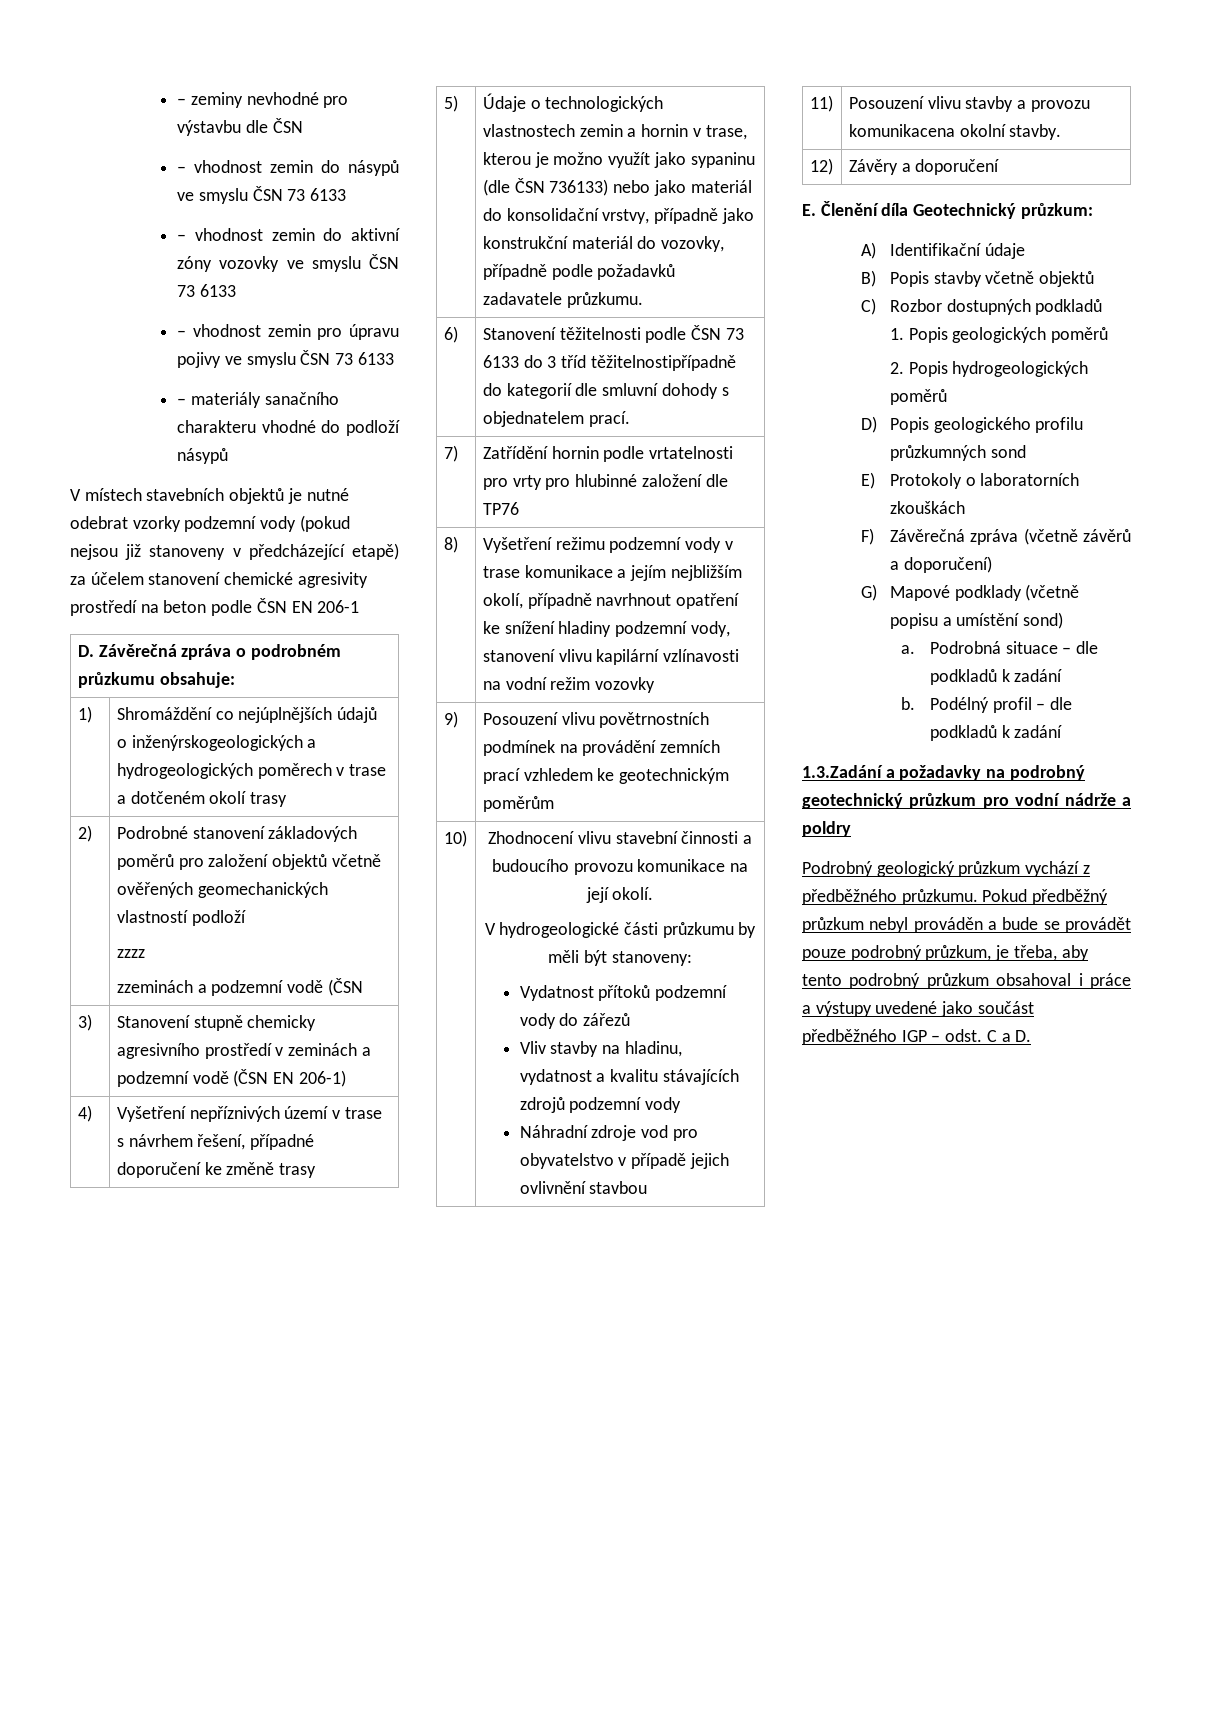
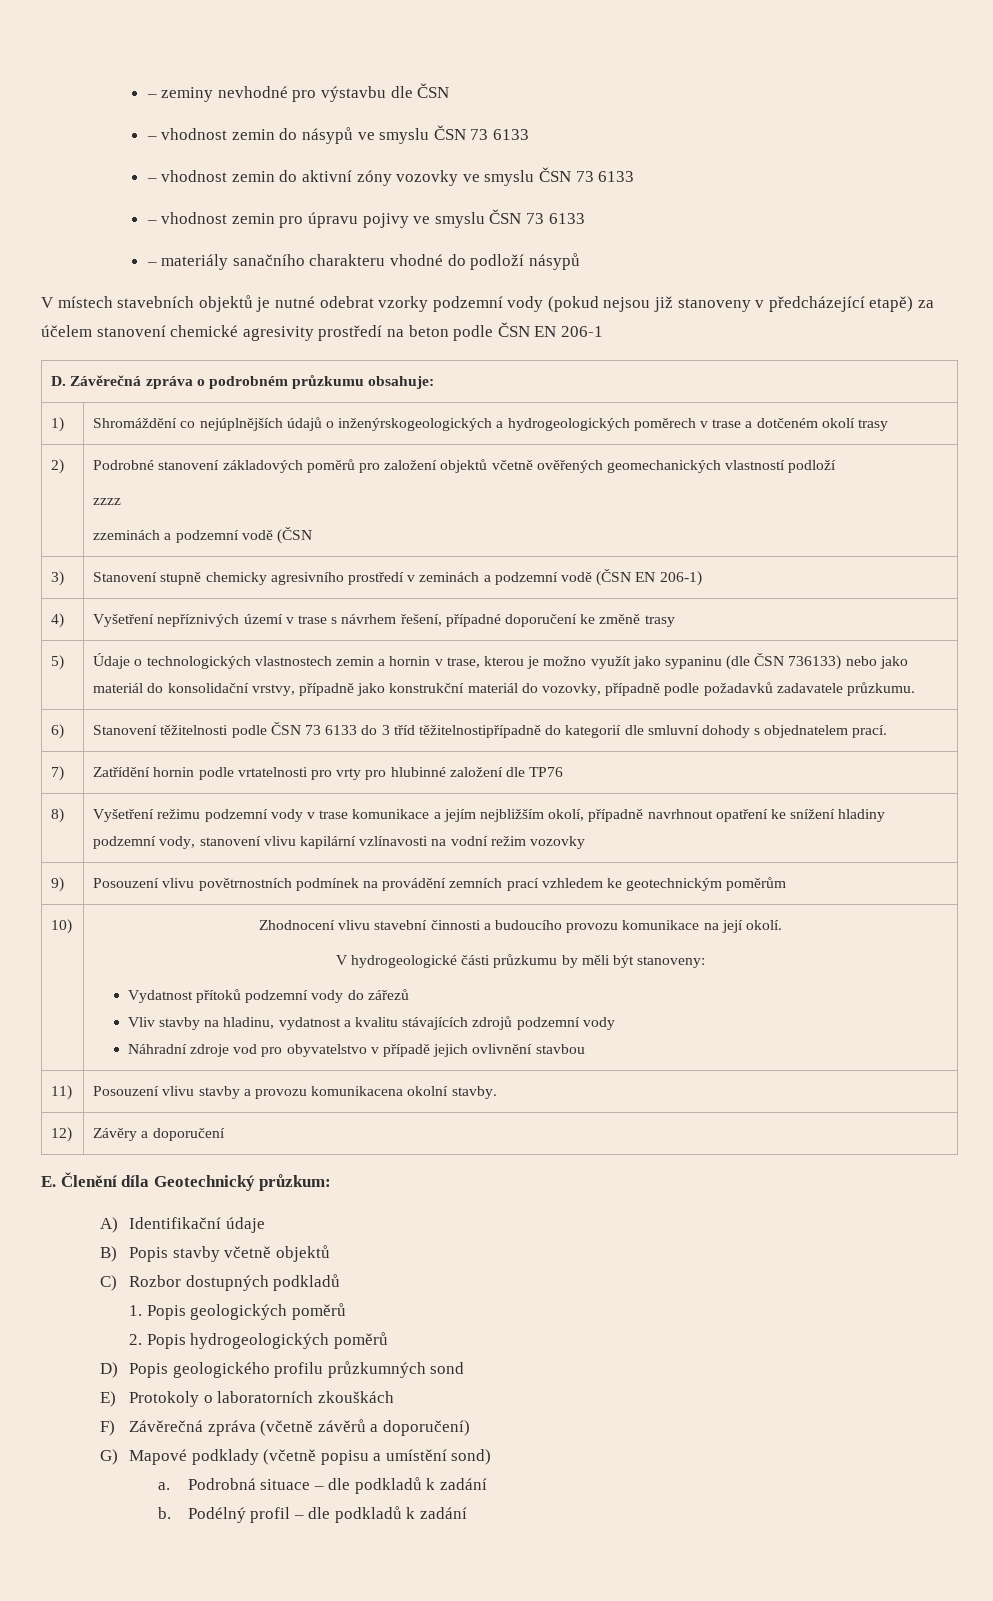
[802,765,1085,781] [802,793,1131,809] [802,821,851,837] [802,861,1090,877] [802,889,1109,905] [802,917,1131,933] [802,945,1089,961] [802,973,1131,989] [802,1001,1034,1017] [802,1029,1032,1045] // 1.3.Zadání a požadavky na podrobný geotechnický průzkum pro vodní nádrže a poldry // Podrobný geologický průzkum vychází z předběžného průzkumu. Pokud předběžný průzkum nebyl prováděn a bude se provádět pouze podrobný průzkum, je třeba, aby tento podrobný průzkum obsahoval i práce a výstupy uvedené jako součást předběžného IGP – odst. C a D. -> (468, 1513) none

